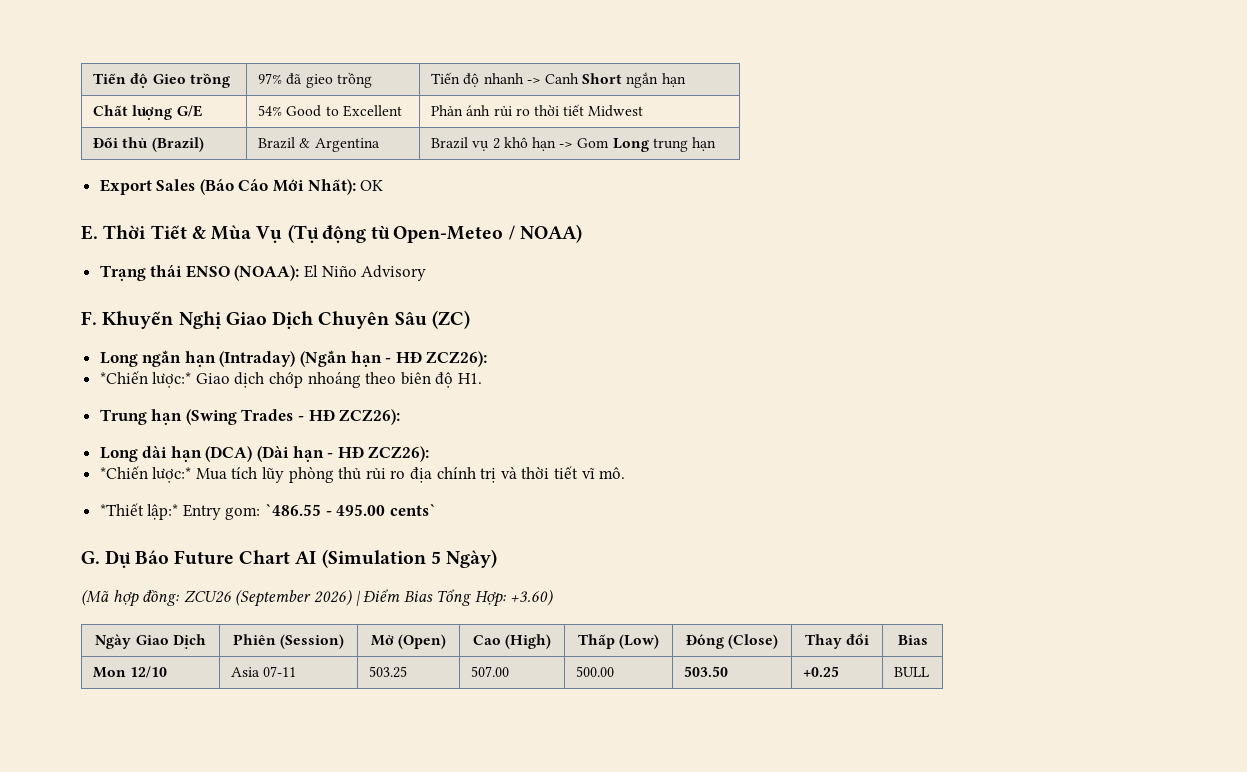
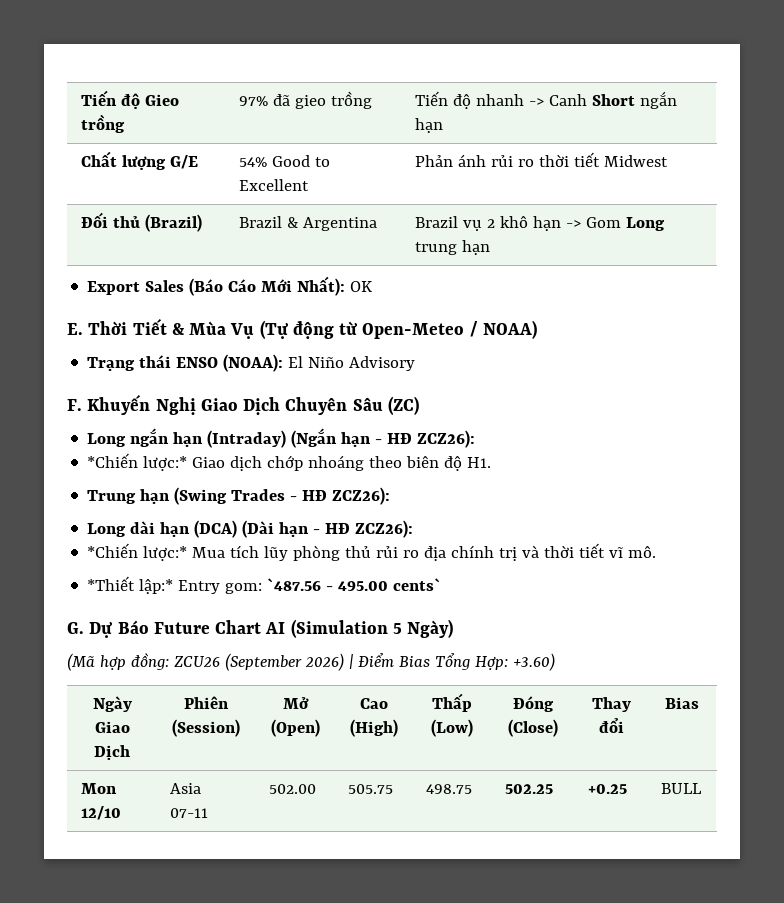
[265,504,322,516] `486.55 -> [267,578,322,591] `487.56
[369,666,408,678] [471,666,510,677] [576,666,615,677] [684,666,729,677] 503.25 | 507.00 | 500.00 | 503.50 -> [268,784,316,794] [347,784,393,794] [425,784,472,794] [504,784,553,794] 502.00 | 505.75 | 498.75 | 502.25

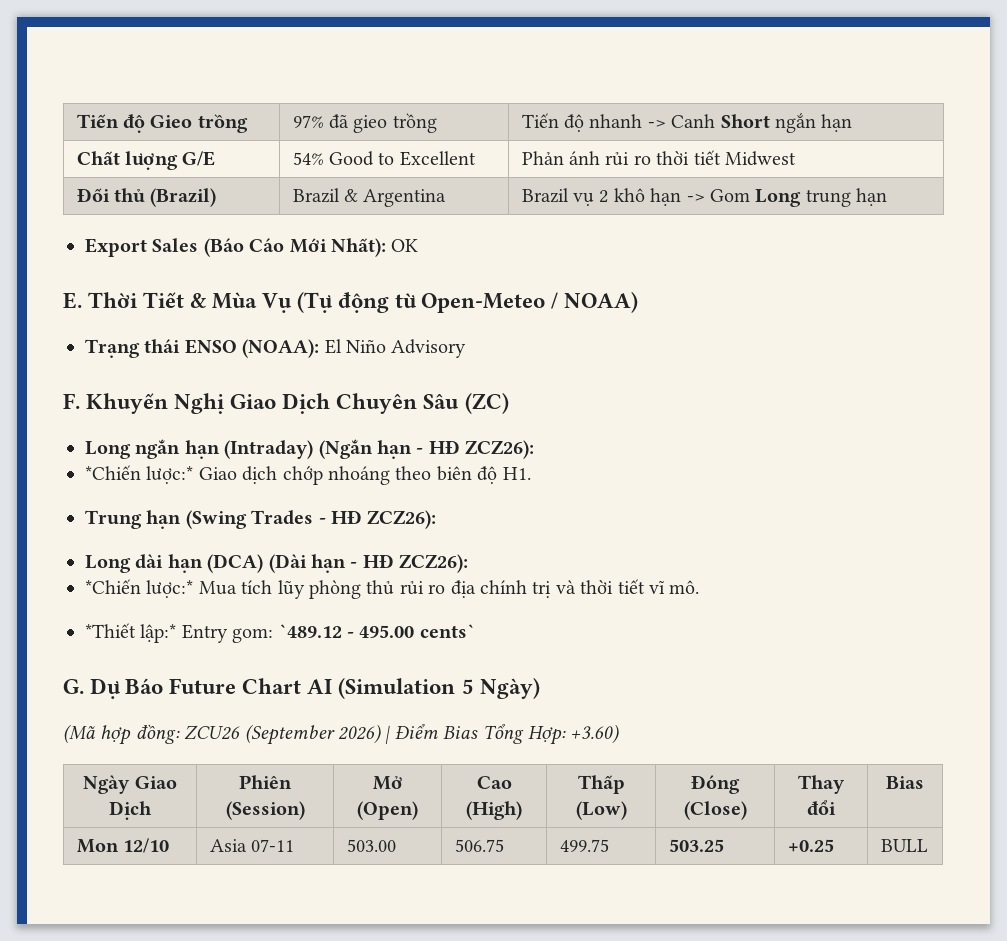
[267,578,322,591] `487.56 -> [278,624,342,638] `489.12
[268,784,316,794] [347,784,393,794] [425,784,472,794] [504,784,553,794] 502.00 | 505.75 | 498.75 | 502.25 -> [346,839,396,852] [454,839,504,852] [559,839,609,852] [668,839,724,852] 503.00 | 506.75 | 499.75 | 503.25

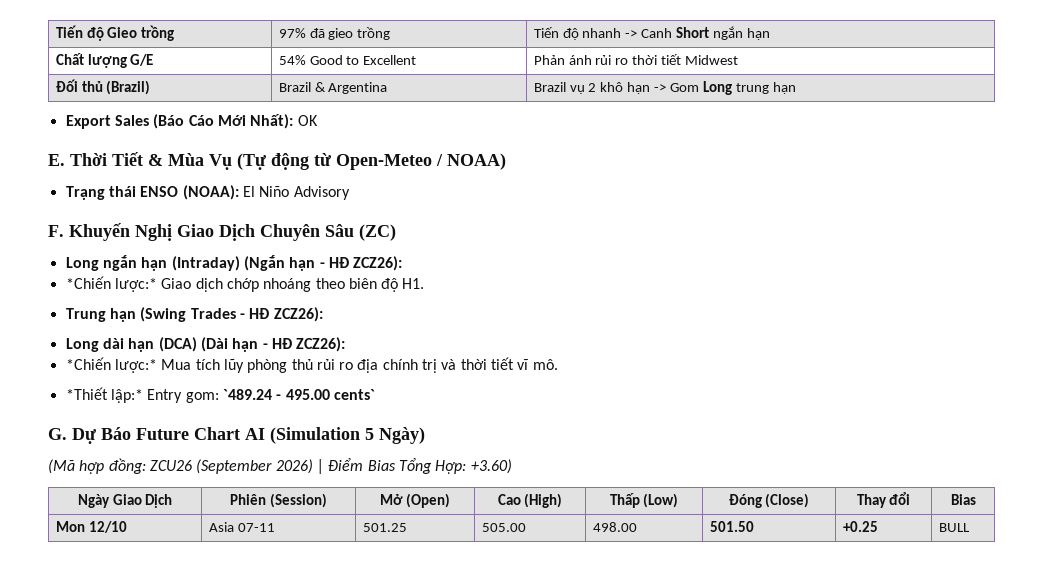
[278,624,342,638] `489.12 -> [222,389,272,400] `489.24
[346,839,396,852] [454,839,504,852] [559,839,609,852] [668,839,724,852] 503.00 | 506.75 | 499.75 | 503.25 -> [362,523,407,532] [481,523,526,532] [592,522,637,532] [709,521,754,532] 501.25 | 505.00 | 498.00 | 501.50

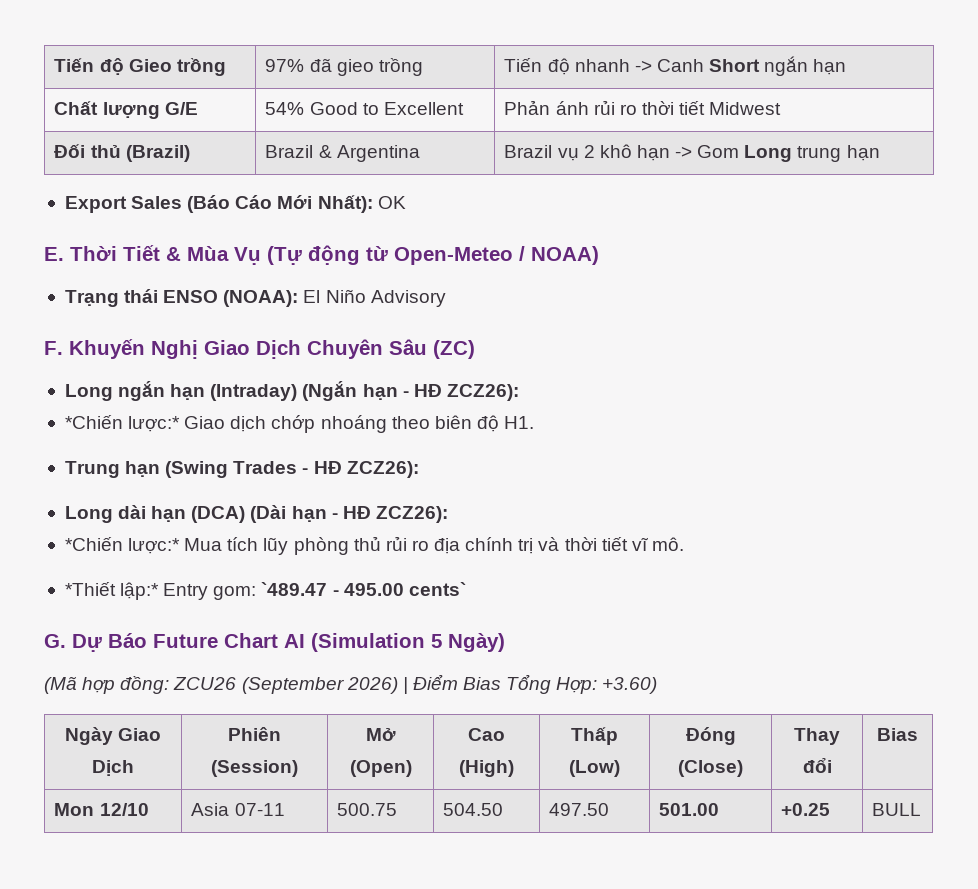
[222,389,272,400] `489.24 -> [261,582,328,596] `489.47
[362,523,407,532] [481,523,526,532] [592,522,637,532] [709,521,754,532] 501.25 | 505.00 | 498.00 | 501.50 -> [337,803,398,816] [443,803,504,816] [549,803,610,816] [659,803,720,816] 500.75 | 504.50 | 497.50 | 501.00

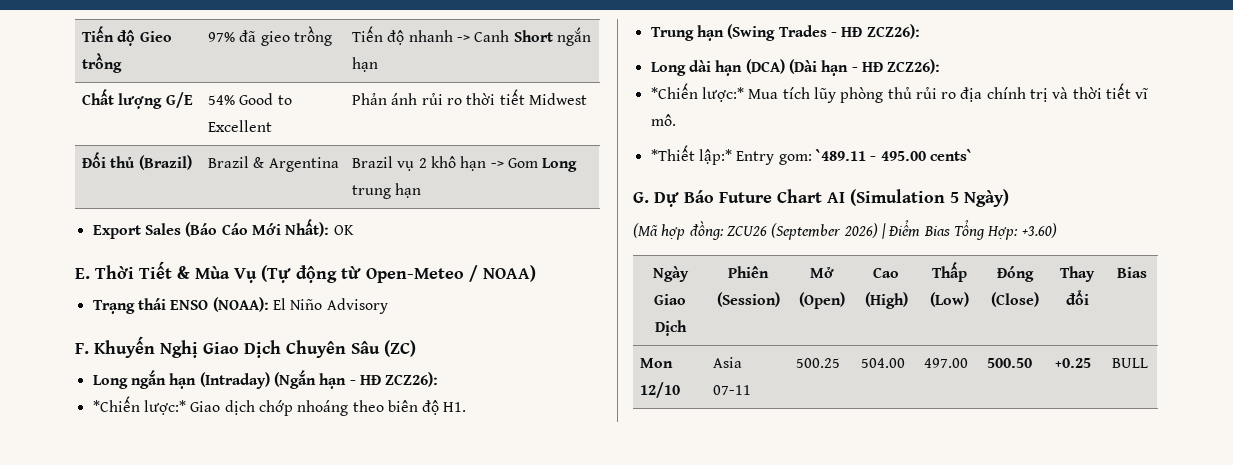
[261,582,328,596] `489.47 -> [814,149,866,161] `489.11
[337,803,398,816] [443,803,504,816] [549,803,610,816] [659,803,720,816] 500.75 | 504.50 | 497.50 | 501.00 -> [796,358,841,368] [861,358,906,368] [924,358,969,368] [987,358,1033,368] 500.25 | 504.00 | 497.00 | 500.50

